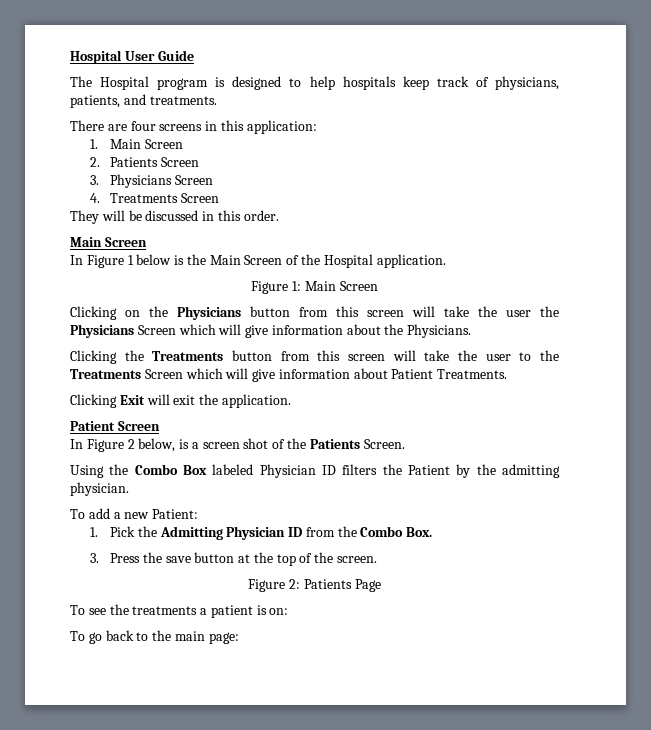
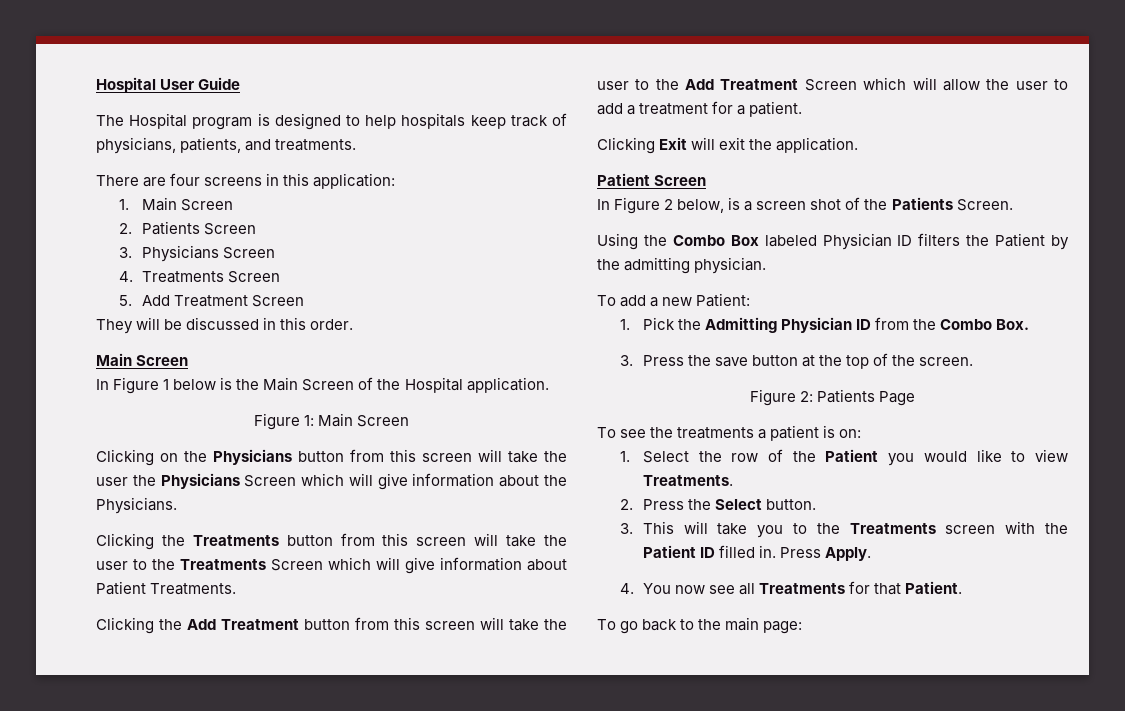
(219, 198) none -> [118,295,304,307] // 5. Add Treatment Screen
(508, 374) none -> [96,617,567,634] [597,77,1068,91] [597,101,803,117] // Clicking the Add Treatment button from this screen will take the user to the Add Treatment Screen which will allow the user to add a treatment for a patient.
(289, 611) none -> [619,449,1068,466] [642,475,733,486] [619,499,817,510] [619,521,1068,538] [642,545,872,561] [619,581,963,595] // 1. Select the row of the Patient you would like to view Treatments. // 2. Press the Select button. // 3. This will take you to the Treatments screen with the Patient ID filled in. Press Apply. // 4. You now see all Treatments for that Patient.

